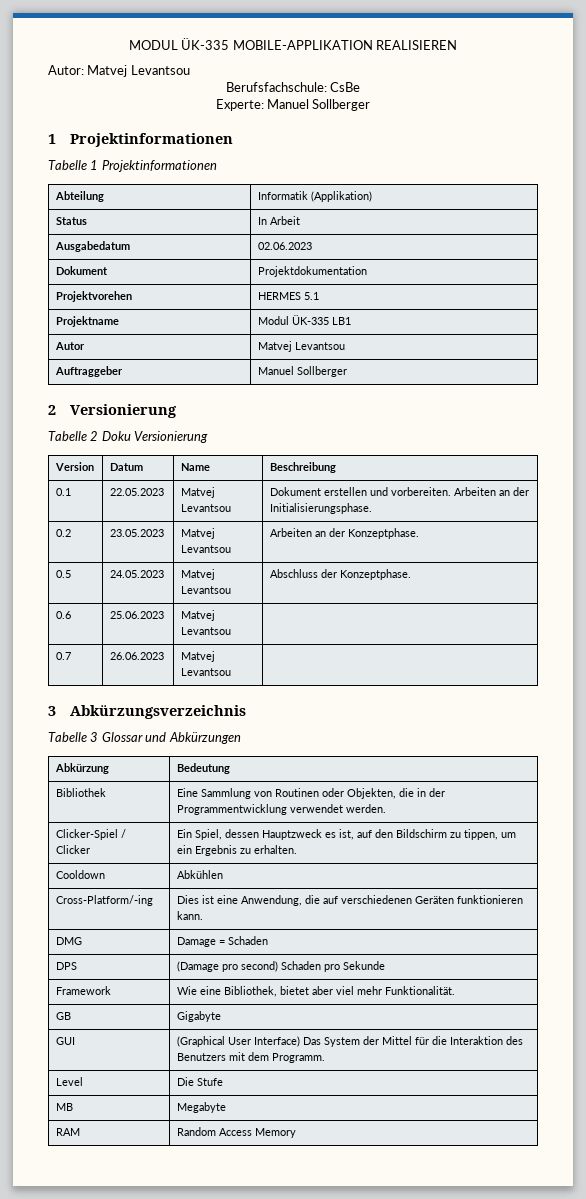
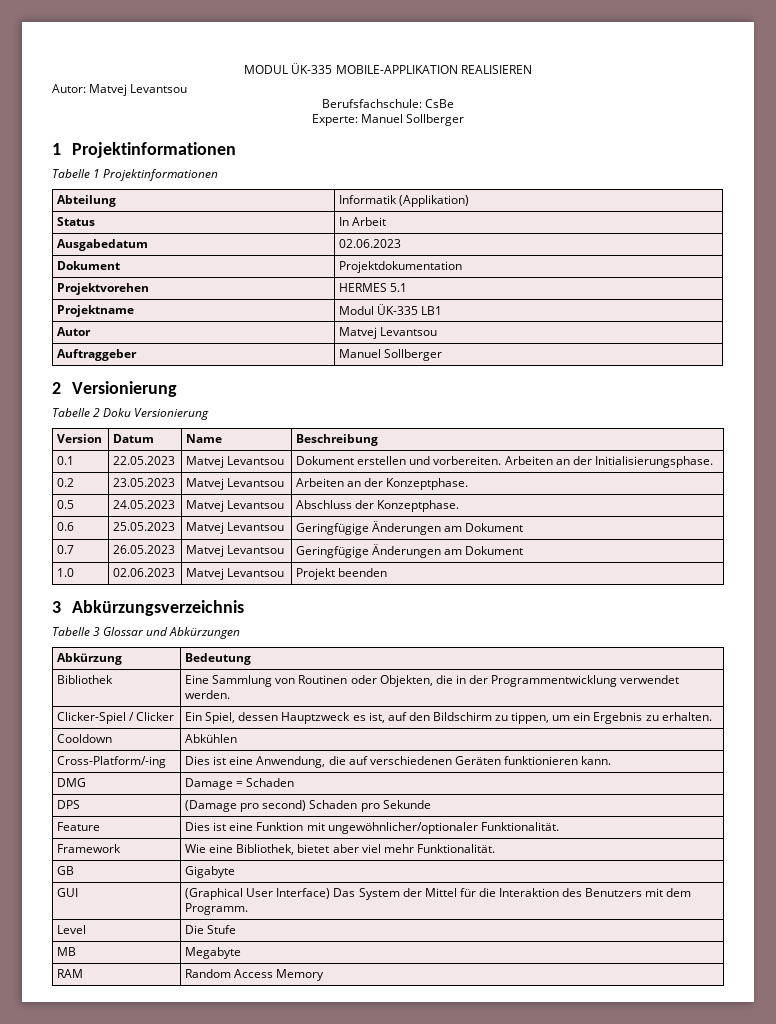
[109,611,164,619] [180,610,215,621] [180,627,231,635] 25.06.2023 | Matvej Levantsou | -> [113,522,176,531] [186,522,285,534] [296,521,524,535] 25.05.2023 | Matvej Levantsou | Geringfügige Änderungen am Dokument
[109,652,164,660] [180,651,215,662] [180,668,231,676] 26.06.2023 | Matvej Levantsou | -> [113,545,176,554] [186,545,285,557] [296,544,524,558] [57,568,75,577] [113,568,176,577] [186,568,285,580] [296,568,388,580] 26.05.2023 | Matvej Levantsou | Geringfügige Änderungen am Dokument // 1.0 | 02.06.2023 | Matvej Levantsou | Projekt beenden
(385, 965) none -> [57,822,101,831] [185,822,559,834] // Feature | Dies ist eine Funktion mit ungewöhnlicher/optionaler Funktionalität.

